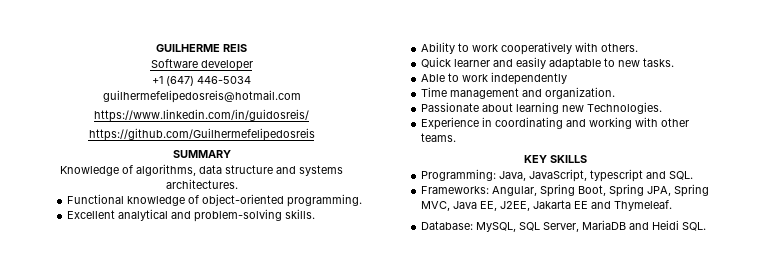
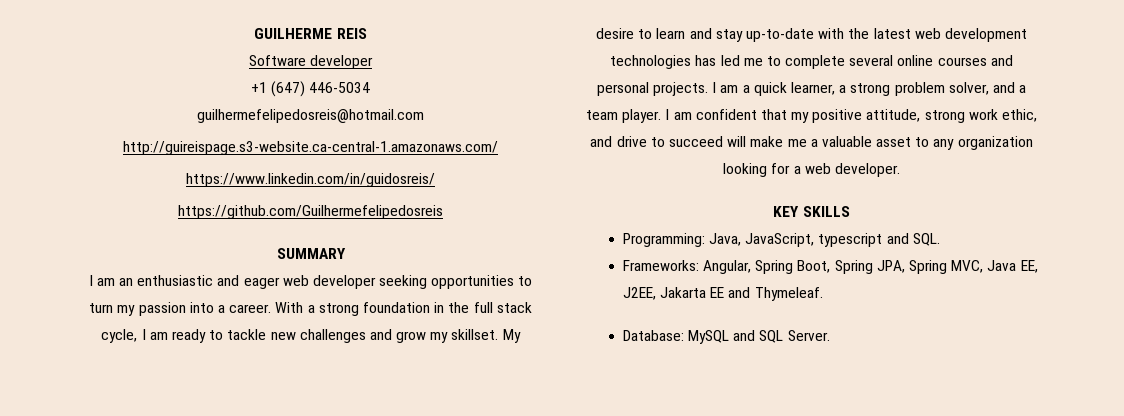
(301, 96) none -> [123,141,498,155] // http://guireispage.s3-website.ca-central-1.amazonaws.com/
[60,164,343,176] [165,179,238,189] [66,194,362,207] [66,209,315,222] [420,42,638,55] [420,57,674,70] [420,72,567,85] [420,87,615,99] [420,102,662,114] [420,117,689,130] [420,133,456,142] Knowledge of algorithms, data structure and systems architectures. // Functional knowledge of object-oriented programming. // Excellent analytical and problem-solving skills. // Ability to work cooperatively with others. // Quick learner and easily adaptable to new tasks. // Able to work independently // Time management and organization. // Passionate about learning new Technologies. // Experience in coordinating and working with other teams. -> [88,275,533,289] [89,302,532,316] [101,329,521,343] [596,28,1027,42] [610,55,1013,69] [596,82,1027,96] [585,109,1038,123] [590,136,1033,150] [723,163,900,177] I am an enthusiastic and eager web developer seeking opportunities to turn my passion into a career. With a strong foundation in the full stack cycle, I am ready to tackle new challenges and grow my skillset. My desire to learn and stay up-to-date with the latest web development technologies has led me to complete several online courses and personal projects. I am a quick learner, a strong problem solver, and a team player. I am confident that my positive attitude, strong work ethic, and drive to succeed will make me a valuable asset to any organization looking for a web developer.
[475,220,706,232] MySQL, SQL Server, MariaDB and Heidi SQL. -> [688,330,830,344] MySQL and SQL Server.

